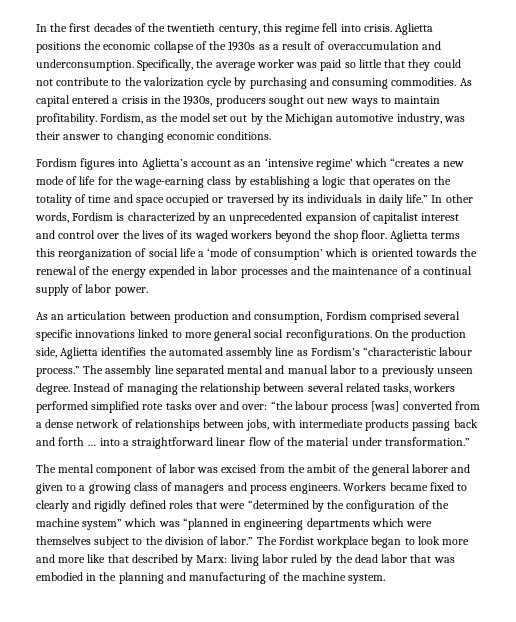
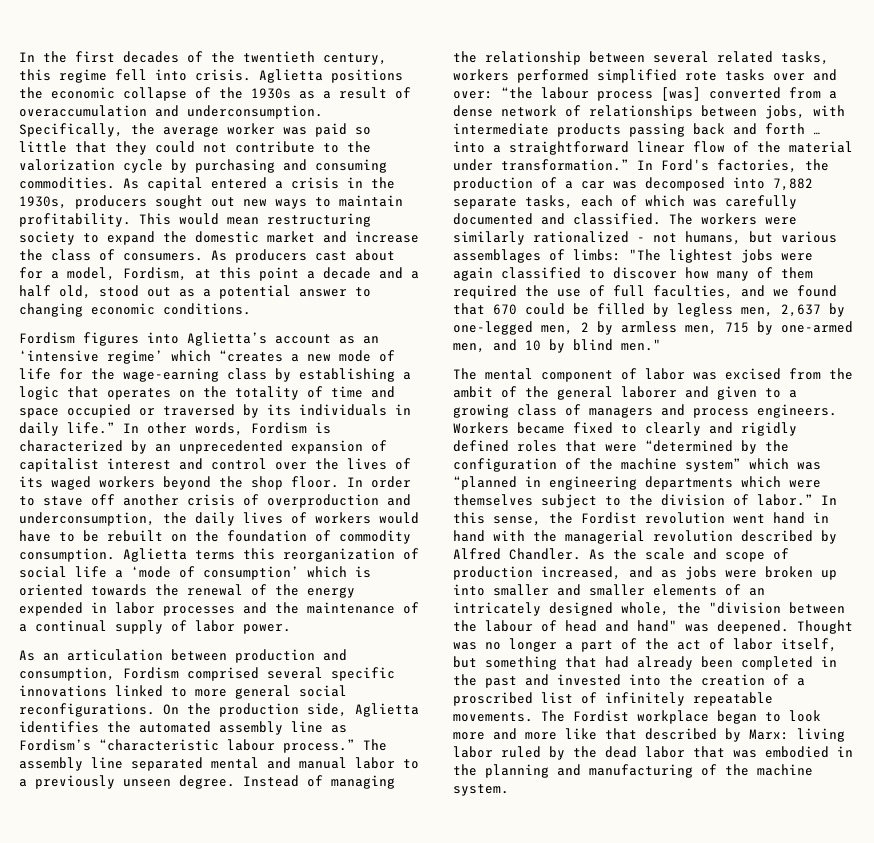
[100,113,465,125] [36,131,60,140] Fordism, as the model set out by the Michigan automotive industry, was their -> [139,213,371,227] [19,231,419,245] [19,249,395,263] [19,267,419,281] [19,285,291,299] This would mean restructuring society to expand the domestic market and increase the class of consumers. As producers cast about for a model, Fordism, at this point a decade and a half old, stood out as a potential
(387, 234) none -> [347,476,411,488] [19,494,411,508] [19,512,419,526] [19,530,411,544] [19,548,115,562] In order to stave off another crisis of overproduction and underconsumption, the daily lives of workers would have to be rebuilt on the foundation of commodity consumption.
(470, 441) none -> [637,159,829,173] [453,177,813,191] [453,195,797,209] [453,213,797,225] [453,231,837,245] [453,249,813,263] [453,267,813,281] [453,285,837,299] [453,303,845,317] [453,321,853,335] [453,339,661,353] In Ford's factories, the production of a car was decomposed into 7,882 separate tasks, each of which was carefully documented and classified. The workers were similarly rationalized - not humans, but various assemblages of limbs: "The lightest jobs were again classified to discover how many of them required the use of full faculties, and we found that 670 could be filled by legless men, 2,637 by one-legged men, 2 by armless men, 715 by one-armed men, and 10 by blind men."
(254, 540) none -> [821,495,837,505] [453,512,829,526] [453,530,837,544] [453,548,789,562] [453,566,837,580] [453,584,765,596] [453,602,845,616] [453,620,853,634] [453,638,837,652] [453,656,837,670] [453,674,805,688] [453,692,773,706] [453,712,533,722] In this sense, the Fordist revolution went hand in hand with the managerial revolution described by Alfred Chandler. As the scale and scope of production increased, and as jobs were broken up into smaller and smaller elements of an intricately designed whole, the "division between the labour of head and hand" was deepened. Thought was no longer a part of the act of labor itself, but something that had already been completed in the past and invested into the creation of a proscribed list of infinitely repeatable movements.

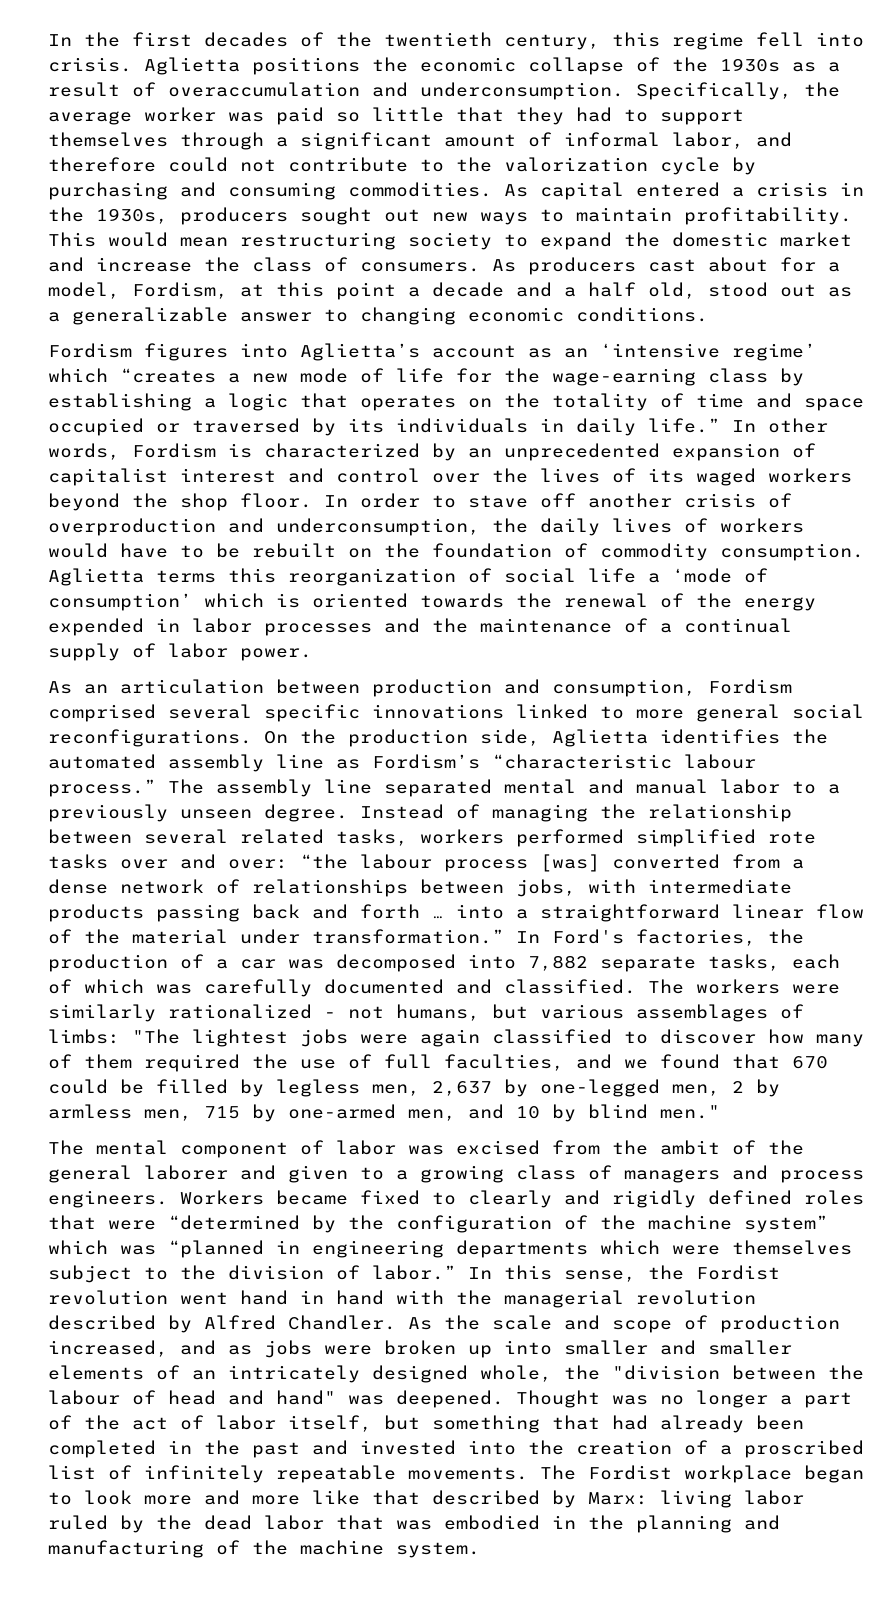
(147, 148) none -> [576,107,744,125] [48,132,792,150] [48,157,156,172] had to support themselves through a significant amount of informal labor, and therefore
[219,285,291,299] potential -> [72,307,228,325] generalizable

